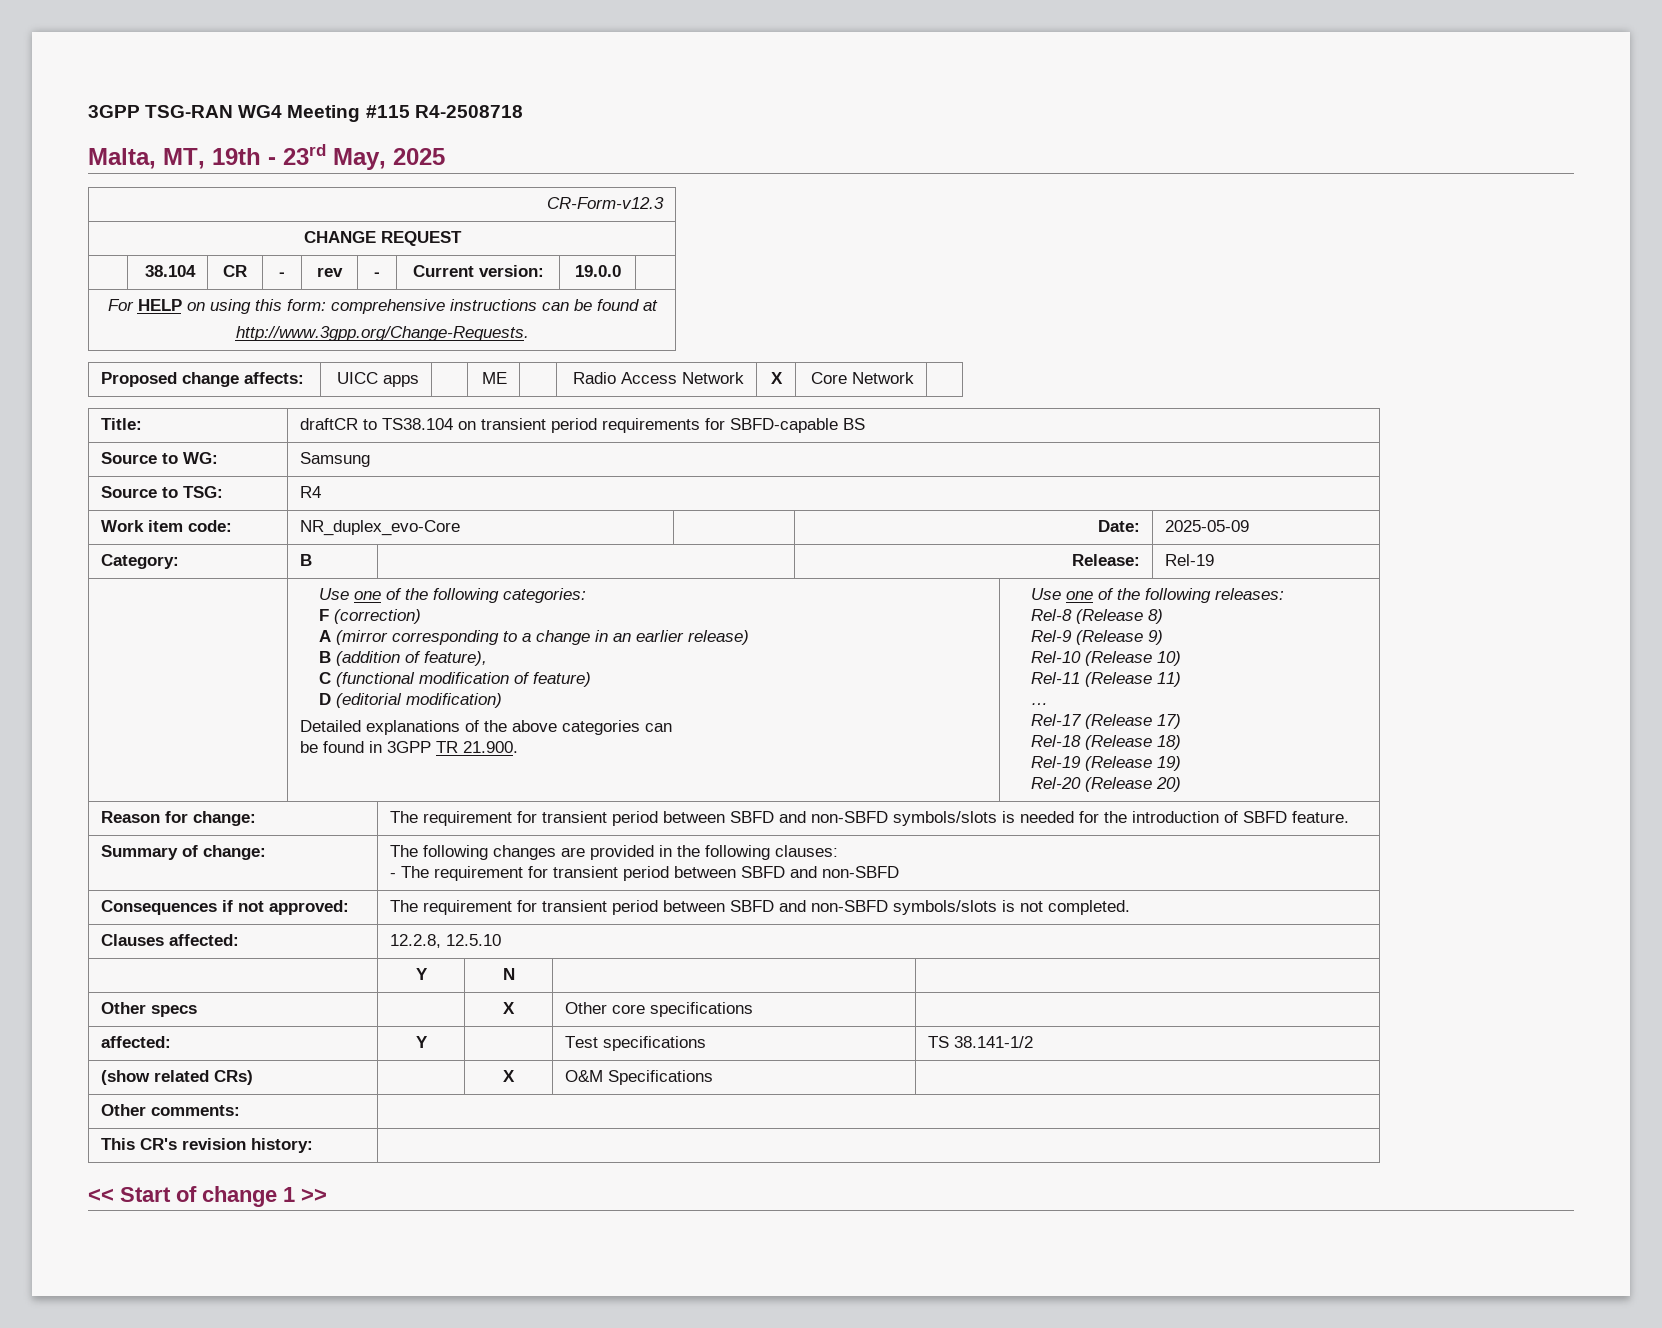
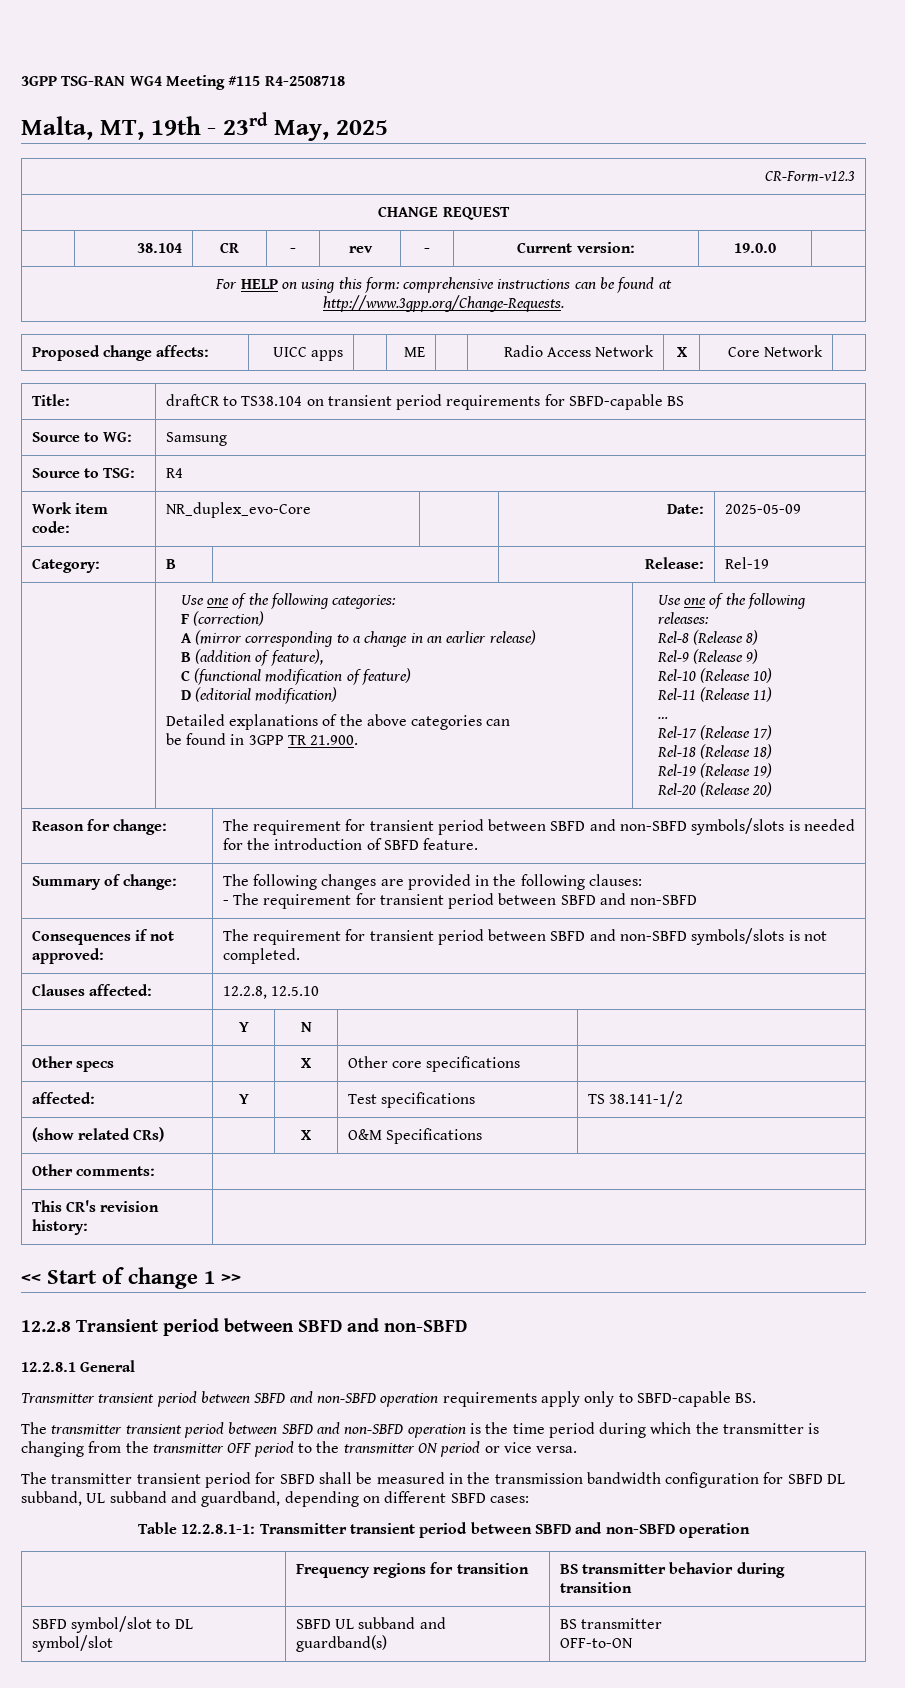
(327, 1195) none -> [21,1318,467,1336] [21,1360,136,1372] [21,1391,757,1407] [21,1422,820,1438] [21,1441,578,1457] [21,1472,846,1488] [21,1491,529,1507] [138,1522,750,1538] [295,1562,529,1578] [559,1562,785,1578] [559,1582,632,1593] [31,1616,193,1633] [31,1635,113,1652] [295,1617,446,1629] [295,1635,387,1652] [559,1618,662,1629] [559,1638,633,1648] // 12.2.8 Transient period between SBFD and non-SBFD // 12.2.8.1 General // Transmitter transient period between SBFD and non-SBFD operation requirements apply only to SBFD-capable BS. // The transmitter transient period between SBFD and non-SBFD operation is the time period during which the transmitter is changing from the transmitter OFF period to the transmitter ON period or vice versa. // The transmitter transient period for SBFD shall be measured in the transmission bandwidth configuration for SBFD DL subband, UL subband and guardband, depending on different SBFD cases: // Table 12.2.8.1-1: Transmitter transient period between SBFD and non-SBFD operation // | Frequency regions for transition | BS transmitter behavior during transition // SBFD symbol/slot to DL symbol/slot | SBFD UL subband and guardband(s) | BS transmitter // OFF-to-ON

